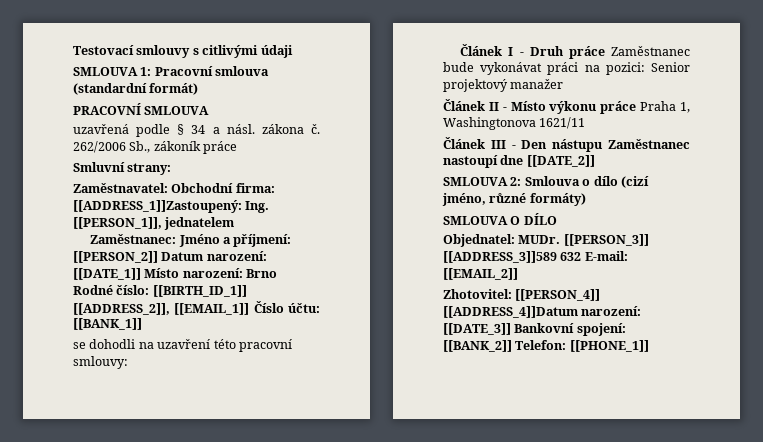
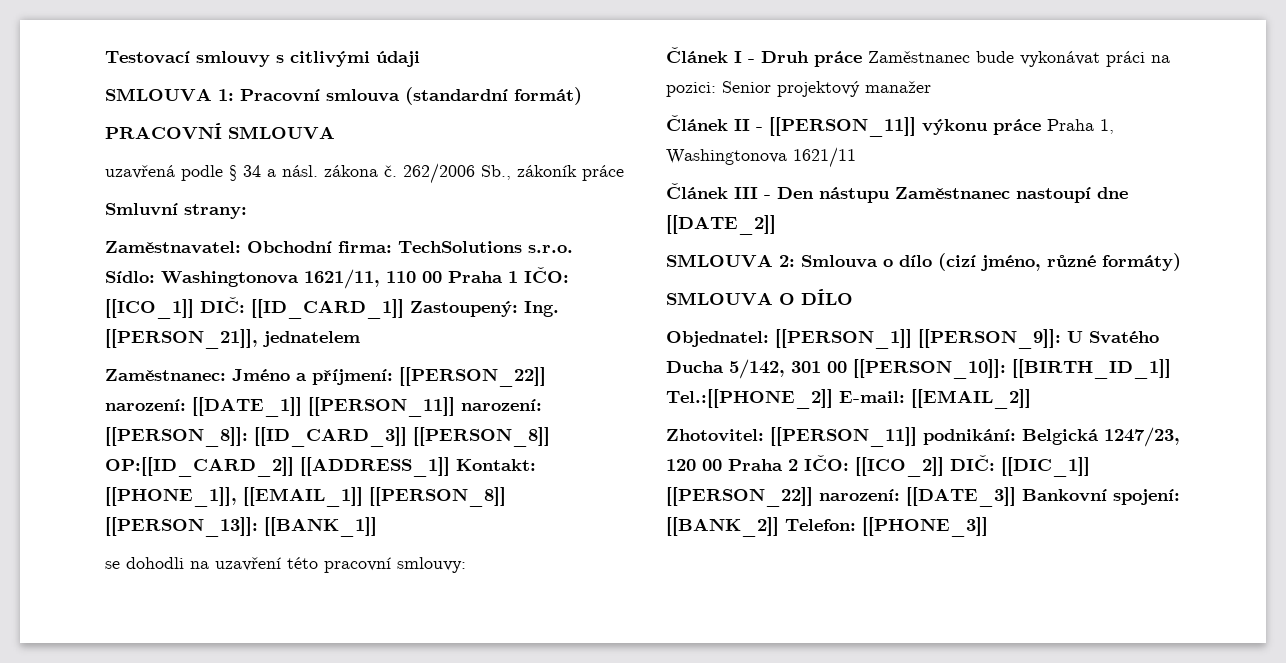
[73,200,270,213] [73,217,162,229] [[ADDRESS_1]]Zastoupený: Ing. [[PERSON_1]], -> [398,241,573,253] [105,267,569,289] [105,297,559,319] [105,329,258,349] TechSolutions s.r.o. Sídlo: Washingtonova 1621/11, 110 00 Praha 1 IČO: [[ICO_1]] DIČ: [[ID_CARD_1]] Zastoupený: Ing. [[PERSON_21]],
[73,251,267,263] [73,268,278,280] [73,285,247,297] [73,301,320,315] [[PERSON_2]] Datum narození: [[DATE_1]] Místo narození: Brno Rodné číslo: [[BIRTH_ID_1]] [[ADDRESS_2]], [[EMAIL_1]] Číslo účtu: -> [399,367,546,387] [105,397,542,417] [105,427,550,447] [105,457,536,477] [105,487,506,507] [105,517,258,537] [[PERSON_22]] narození: [[DATE_1]] [[PERSON_11]] narození: [[PERSON_8]]: [[ID_CARD_3]] [[PERSON_8]] OP:[[ID_CARD_2]] [[ADDRESS_1]] Kontakt: [[PHONE_1]], [[EMAIL_1]] [[PERSON_8]] [[PERSON_13]]:
[510,101,546,111] Místo -> [769,117,916,137] [[PERSON_11]]
[518,234,649,246] [443,251,628,263] [443,268,518,280] [443,289,601,301] [443,306,578,318] MUDr. [[PERSON_3]] [[ADDRESS_3]]589 632 E-mail: [[EMAIL_2]] // Zhotovitel: [[PERSON_4]] [[ADDRESS_4]]Datum -> [775,329,1159,349] [666,359,1171,379] [666,389,1031,409] [666,427,1180,447] [666,455,1090,477] [666,487,813,507] [[PERSON_1]] [[PERSON_9]]: U Svatého Ducha 5/142, 301 00 [[PERSON_10]]: [[BIRTH_ID_1]] Tel.:[[PHONE_2]] E-mail: [[EMAIL_2]] // Zhotovitel: [[PERSON_11]] podnikání: Belgická 1247/23, 120 00 Praha 2 IČO: [[ICO_2]] DIČ: [[DIC_1]] [[PERSON_22]]
[569,340,649,352] [[PHONE_1]] -> [862,517,988,537] [[PHONE_3]]

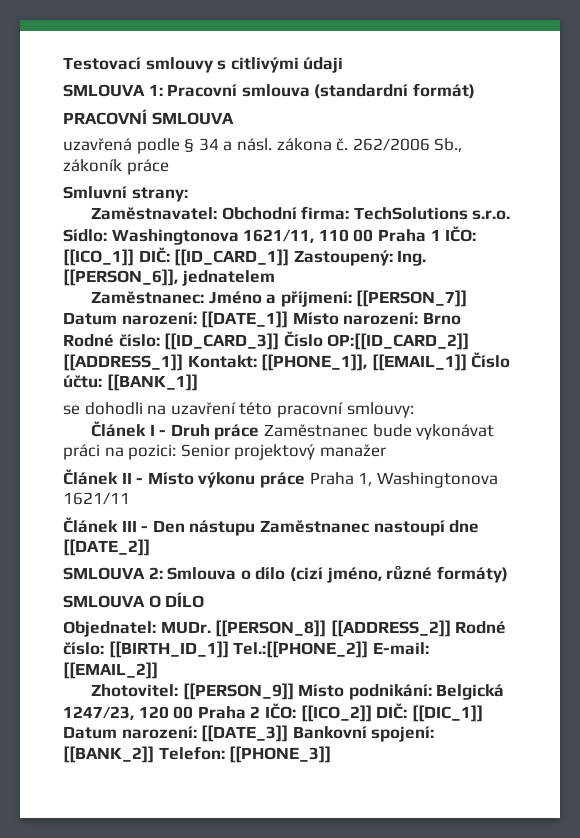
[105,329,258,349] [[PERSON_21]], -> [63,269,178,286] [[PERSON_6]],
[399,367,546,387] [105,397,542,417] [105,427,550,447] [[PERSON_22]] narození: [[DATE_1]] [[PERSON_11]] narození: [[PERSON_8]]: [[ID_CARD_3]] [[PERSON_8]] -> [356,290,468,307] [63,311,461,328] [63,331,323,350] [[PERSON_7]] Datum narození: [[DATE_1]] Místo narození: Brno Rodné číslo: [[ID_CARD_3]] Číslo
[369,487,506,507] [105,517,258,537] [[PERSON_8]] [[PERSON_13]]: -> [471,352,511,368] [63,375,102,388] Číslo účtu:
[769,117,916,137] [[PERSON_11]] -> [147,472,194,485] Místo
[775,329,1159,349] [666,359,1006,379] [[PERSON_1]] [[PERSON_9]]: U Svatého Ducha 5/142, 301 00 [[PERSON_10]]: -> [160,620,507,637] [63,642,104,655] MUDr. [[PERSON_8]] [[ADDRESS_2]] Rodné číslo:
[770,427,917,447] [[PERSON_11]] -> [182,683,345,700] [[PERSON_9]] Místo
[666,487,813,507] [[PERSON_22]] -> [63,726,117,739] Datum

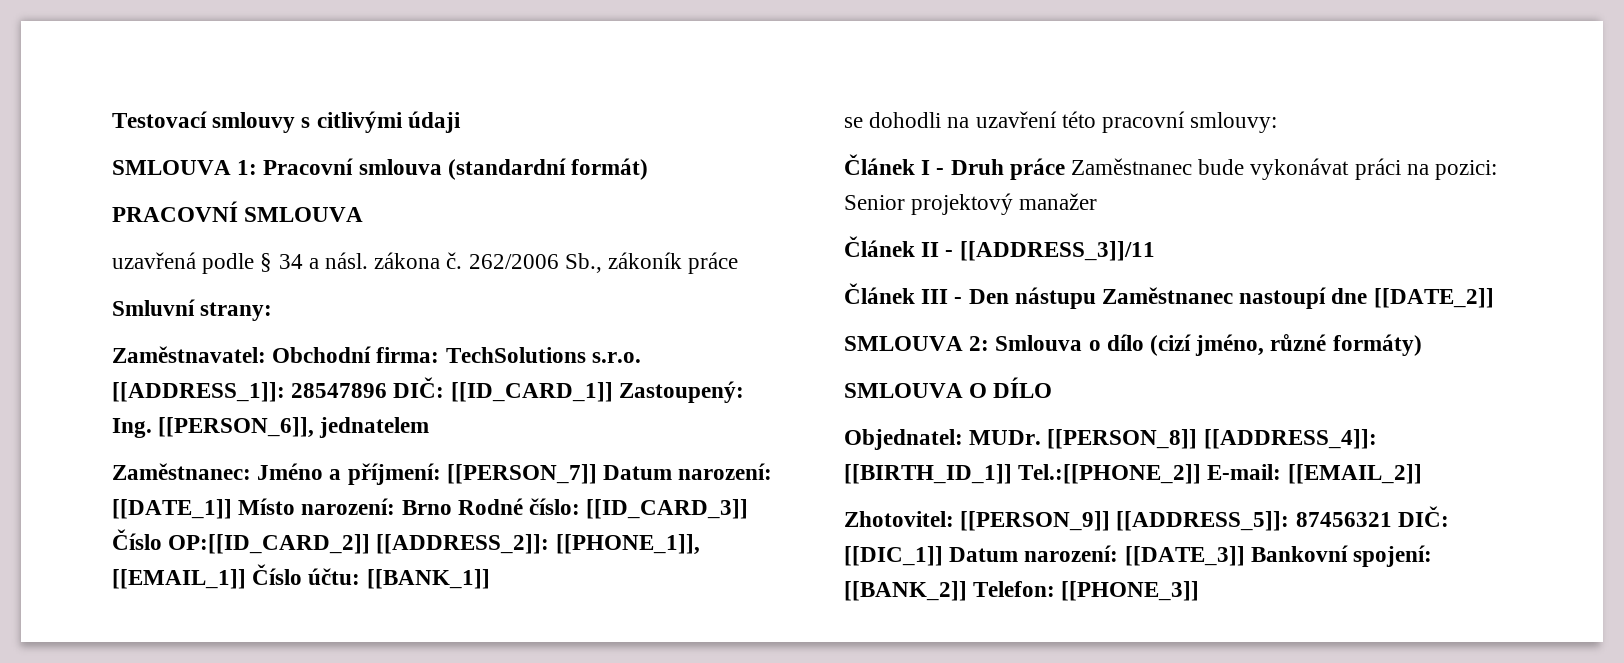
[63,226,477,245] [63,249,134,266] Sídlo: Washingtonova 1621/11, 110 00 Praha 1 IČO: [[ICO_1]] -> [112,382,388,402] [[ADDRESS_1]]: 28547896
[63,354,257,371] [[ADDRESS_1]] Kontakt: -> [376,534,550,554] [[ADDRESS_2]]:
[147,472,498,488] [63,492,130,505] Místo výkonu práce Praha 1, Washingtonova 1621/11 -> [959,241,1155,261] [[ADDRESS_3]]/11
[330,620,507,637] [63,642,104,655] [[ADDRESS_2]] Rodné číslo: -> [1203,429,1377,449] [[ADDRESS_4]]:
[298,684,505,700] [63,703,372,722] Místo podnikání: Belgická 1247/23, 120 00 Praha 2 IČO: [[ICO_2]] -> [1116,511,1392,531] [[ADDRESS_5]]: 87456321

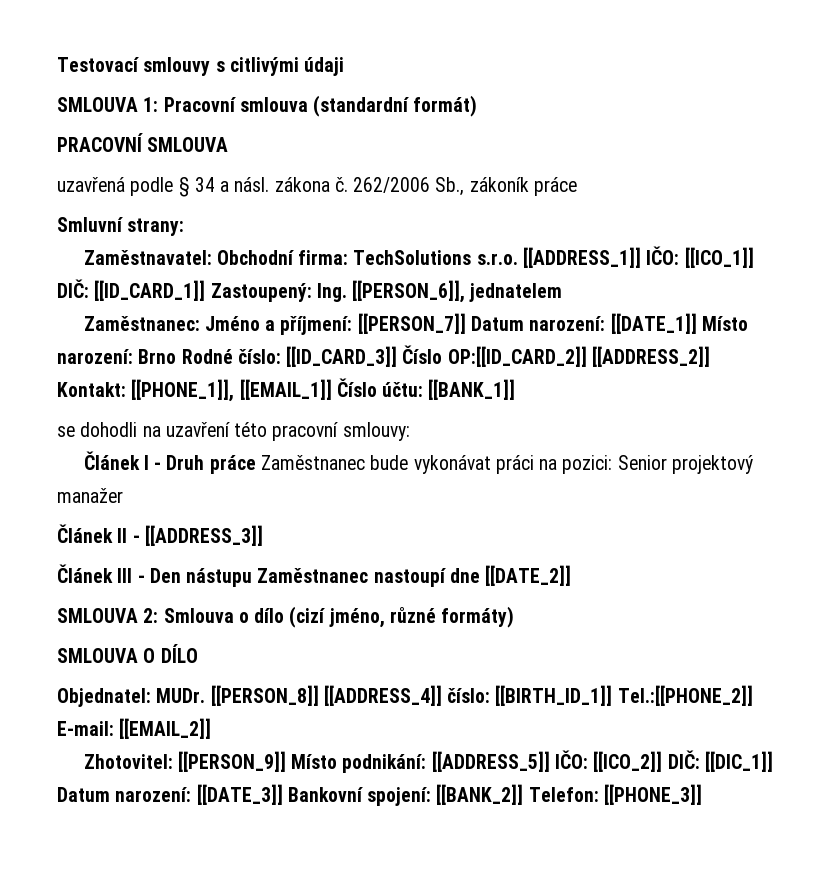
[112,382,388,402] [[ADDRESS_1]]: 28547896 -> [523,246,754,268] [[ADDRESS_1]] IČO: [[ICO_1]]
[376,534,550,554] [[ADDRESS_2]]: -> [591,346,710,367] [57,382,126,397] [[ADDRESS_2]] Kontakt:
[959,241,1155,261] [[ADDRESS_3]]/11 -> [144,525,263,546] [[ADDRESS_3]]
[1203,429,1377,449] [[ADDRESS_4]]: -> [323,685,491,706] [[ADDRESS_4]] číslo:
[1116,511,1392,531] [[ADDRESS_5]]: 87456321 -> [291,750,663,773] Místo podnikání: [[ADDRESS_5]] IČO: [[ICO_2]]

